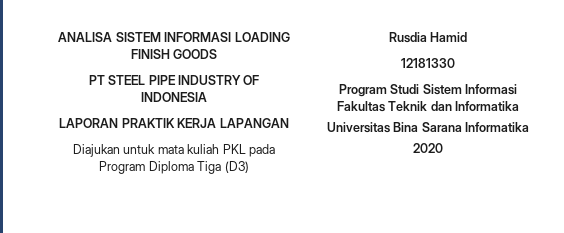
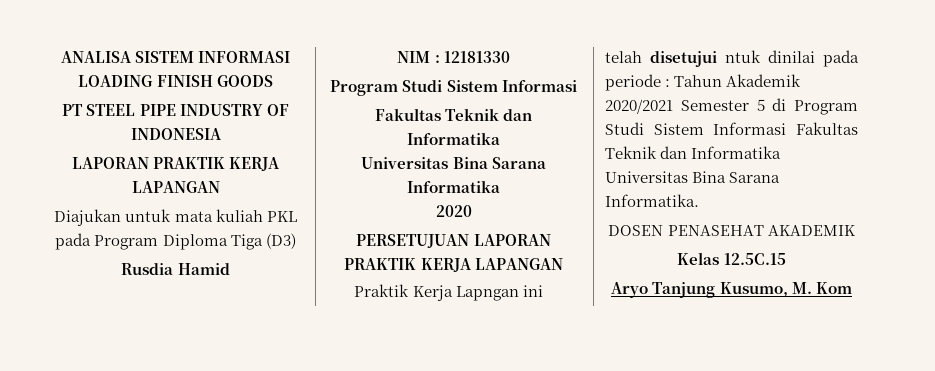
(468, 37) none -> [397,51,440,63] NIM :
(443, 148) none -> [356,234,551,248] [344,258,563,272] [354,284,543,301] [605,50,859,67] [605,74,802,91] [605,98,858,115] [605,122,858,135] [605,146,782,159] [605,171,781,183] [605,194,699,207] [608,225,855,236] [677,252,786,265] [611,282,852,298] // PERSETUJUAN LAPORAN PRAKTIK KERJA LAPANGAN // Praktik Kerja Lapngan ini telah disetujui ntuk dinilai pada periode : Tahun Akademik 2020/2021 Semester 5 di Program Studi Sistem Informasi Fakultas Teknik dan Informatika Universitas Bina Sarana Informatika. // DOSEN PENASEHAT AKADEMIK // Kelas 12.5C.15 // Aryo Tanjung Kusumo, M. Kom

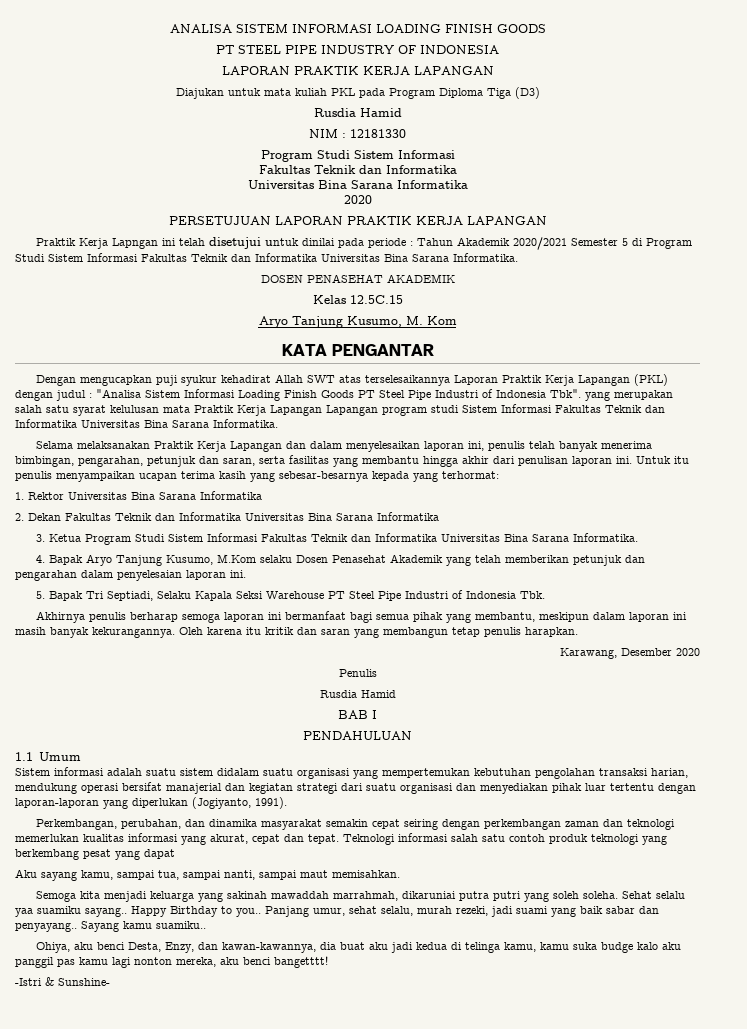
[725,50,761,63] ntuk -> [265,238,300,246] untuk
(852, 288) none -> [281,344,434,356] [36,374,669,386] [15,389,673,401] [15,404,665,416] [15,419,278,428] [36,441,653,452] [15,455,689,467] [15,471,499,482] [15,491,262,500] [15,512,439,521] [36,533,639,545] [36,554,646,566] [15,570,246,581] [36,590,546,601] [36,611,688,623] [15,627,578,638] [560,648,700,659] [338,669,377,677] [319,690,396,698] [338,710,377,719] [303,731,412,740] [15,752,81,761] [15,767,688,779] [15,782,696,794] [15,797,287,809] [36,819,676,830] [15,833,667,845] [15,849,175,860] [15,869,400,881] [36,891,686,902] [15,906,659,917] [15,921,206,932] [36,942,682,953] [15,956,328,968] [15,977,110,986] // KATA PENGANTAR // Dengan mengucapkan puji syukur kehadirat Allah SWT atas terselesaikannya Laporan Praktik Kerja Lapangan (PKL) dengan judul : "Analisa Sistem Informasi Loading Finish Goods PT Steel Pipe Industri of Indonesia Tbk". yang merupakan salah satu syarat kelulusan mata Praktik Kerja Lapangan Lapangan program studi Sistem Informasi Fakultas Teknik dan Informatika Universitas Bina Sarana Informatika. // Selama melaksanakan Praktik Kerja Lapangan dan dalam menyelesaikan laporan ini, penulis telah banyak menerima bimbingan, pengarahan, petunjuk dan saran, serta fasilitas yang membantu hingga akhir dari penulisan laporan ini. Untuk itu penulis menyampaikan ucapan terima kasih yang sebesar-besarnya kepada yang terhormat: // 1. Rektor Universitas Bina Sarana Informatika // 2. Dekan Fakultas Teknik dan Informatika Universitas Bina Sarana Informatika // 3. Ketua Program Studi Sistem Informasi Fakultas Teknik dan Informatika Universitas Bina Sarana Informatika. // 4. Bapak Aryo Tanjung Kusumo, M.Kom selaku Dosen Penasehat Akademik yang telah memberikan petunjuk dan pengarahan dalam penyelesaian laporan ini. // 5. Bapak Tri Septiadi, Selaku Kapala Seksi Warehouse PT Steel Pipe Industri of Indonesia Tbk. // Akhirnya penulis berharap semoga laporan ini bermanfaat bagi semua pihak yang membantu, meskipun dalam laporan ini masih banyak kekurangannya. Oleh karena itu kritik dan saran yang membangun tetap penulis harapkan. // Karawang, Desember 2020 // Penulis // Rusdia Hamid // BAB I // PENDAHULUAN // 1.1 Umum // Sistem informasi adalah suatu sistem didalam suatu organisasi yang mempertemukan kebutuhan pengolahan transaksi harian, mendukung operasi bersifat manajerial dan kegiatan strategi dari suatu organisasi dan menyediakan pihak luar tertentu dengan laporan-laporan yang diperlukan (Jogiyanto, 1991). // Perkembangan, perubahan, dan dinamika masyarakat semakin cepat seiring dengan perkembangan zaman dan teknologi memerlukan kualitas informasi yang akurat, cepat dan tepat. Teknologi informasi salah satu contoh produk teknologi yang berkembang pesat yang dapat // Aku sayang kamu, sampai tua, sampai nanti, sampai maut memisahkan. // Semoga kita menjadi keluarga yang sakinah mawaddah marrahmah, dikaruniai putra putri yang soleh soleha. Sehat selalu yaa suamiku sayang.. Happy Birthday to you.. Panjang umur, sehat selalu, murah rezeki, jadi suami yang baik sabar dan penyayang.. Sayang kamu suamiku.. // Ohiya, aku benci Desta, Enzy, dan kawan-kawannya, dia buat aku jadi kedua di telinga kamu, kamu suka budge kalo aku panggil pas kamu lagi nonton mereka, aku benci bangetttt! // -Istri & Sunshine-

